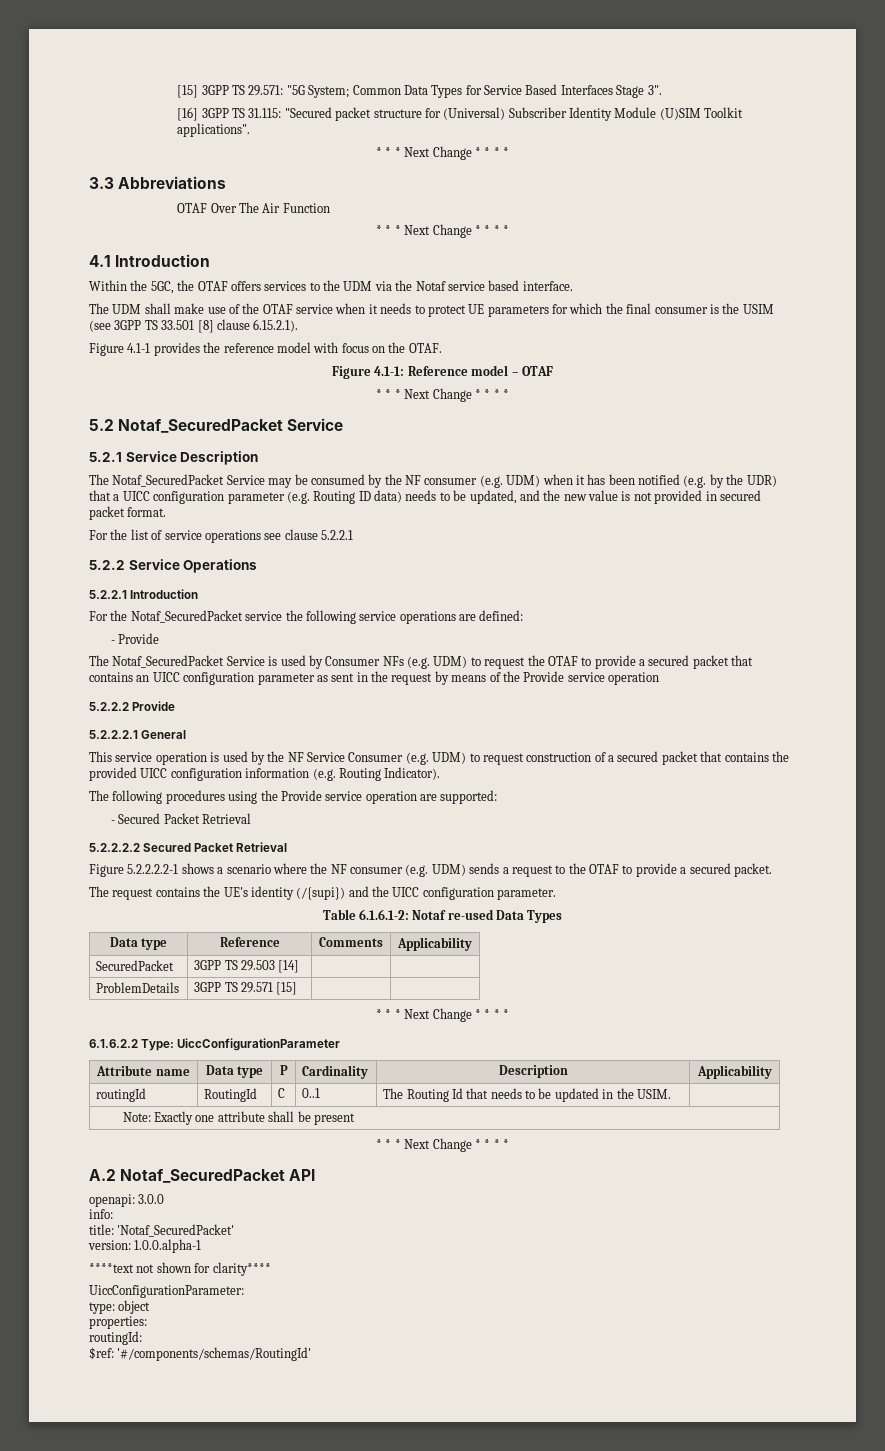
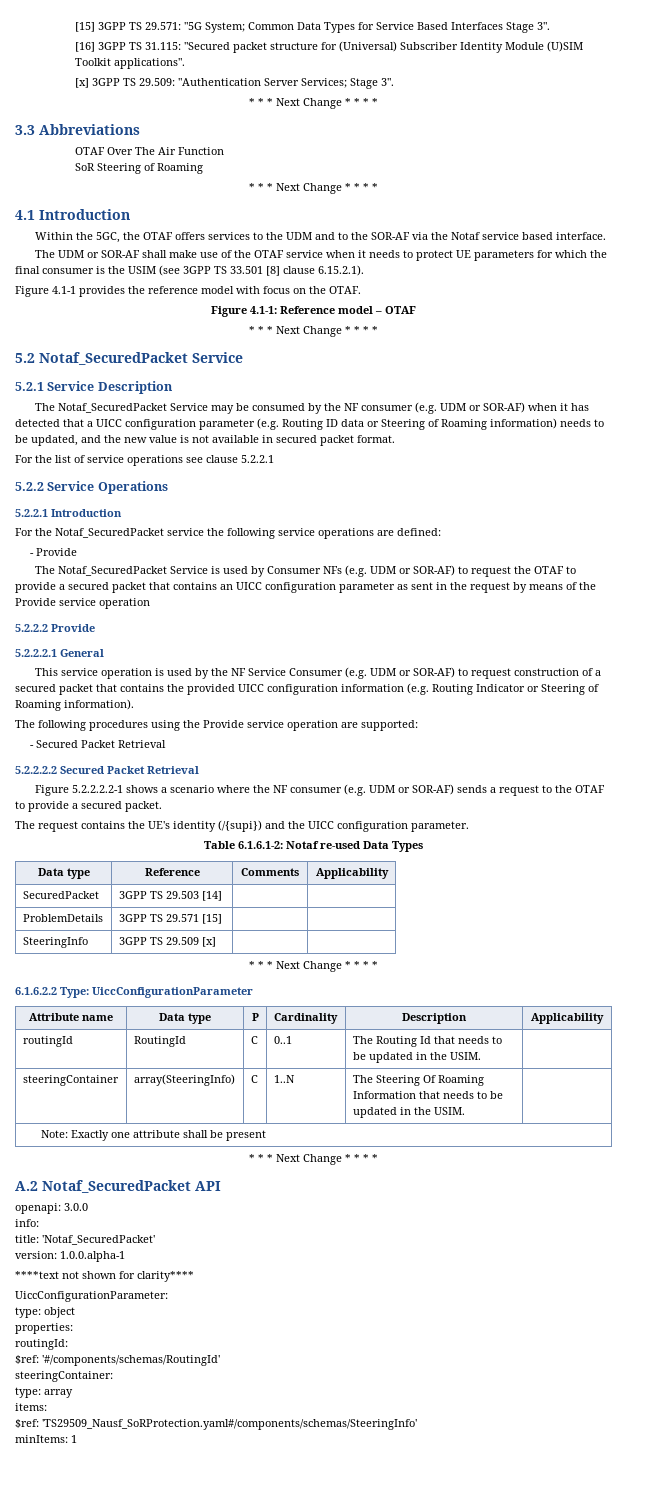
(251, 130) none -> [75,78,395,89] // [x] 3GPP TS 29.509: "Authentication Server Services; Stage 3".
(330, 208) none -> [75,163,204,174] // SoR Steering of Roaming
(373, 286) none -> [314,232,410,240] and to the SOR-AF
(142, 309) none -> [86,250,140,258] or SOR-AF
[506,474,777,488] UDM) when it has been notified (e.g. by the UDR) -> [439,402,589,413] [15,419,60,427] UDM or SOR-AF) when it has detected
[374,490,402,503] data) -> [341,418,557,430] data or Steering of Roaming information)
[654,490,703,504] provided -> [212,435,259,443] available
[433,656,468,668] UDM) -> [369,565,455,576] UDM or SOR-AF)
[432,752,467,764] UDM) -> [369,667,455,678] UDM or SOR-AF)
[384,767,441,780] Indicator). -> [476,684,599,695] [15,699,134,711] Indicator or Steering of Roaming information).
[431,864,466,876] UDM) -> [368,784,454,795] UDM or SOR-AF)
(298, 988) none -> [22,937,88,948] [118,937,216,947] // SteeringInfo | 3GPP TS 29.509 [x] | |
(671, 1094) none -> [22,1075,119,1086] [133,1074,235,1086] [250,1075,258,1083] [273,1075,295,1083] [352,1075,484,1086] [352,1091,503,1099] [352,1107,465,1118] // steeringContainer | array(SteeringInfo) | C | 1..N | The Steering Of Roaming Information that needs to be updated in the USIM. |
(312, 1354) none -> [15,1371,113,1382] [15,1387,73,1398] [15,1403,47,1411] [15,1419,417,1430] [15,1435,77,1443] // steeringContainer: // type: array // items: // $ref: 'TS29509_Nausf_SoRProtection.yaml#/components/schemas/SteeringInfo' // minItems: 1

